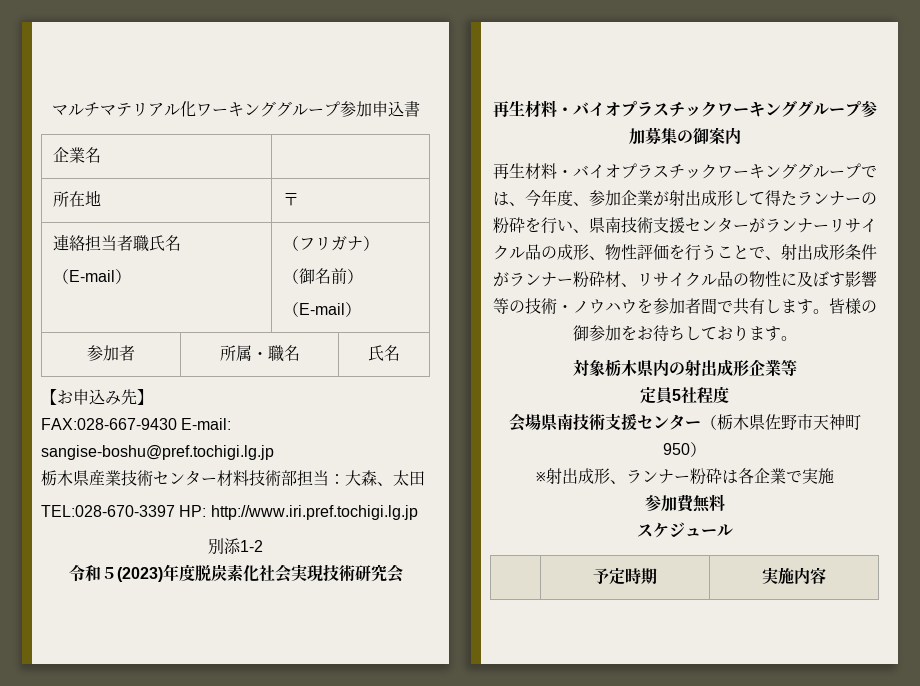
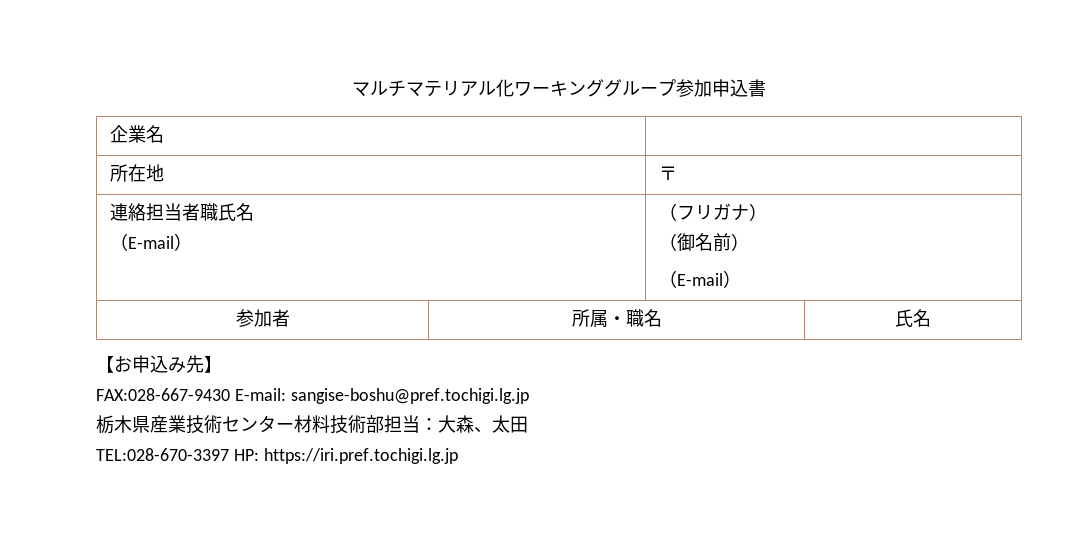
[210,505,418,520] [208,538,263,554] [68,564,403,583] [492,100,877,118] [628,127,741,145] [492,163,877,180] [492,189,877,207] [492,217,877,234] [492,244,877,261] [492,271,877,288] [492,298,877,315] [572,325,797,341] [572,359,797,377] [640,386,729,404] [508,413,861,432] [663,442,706,457] [535,468,834,485] [644,494,725,512] [636,522,733,538] [593,568,657,585] [762,567,826,585] http://www.iri.pref.tochigi.lg.jp // 別添1-2 // 令和５(2023)年度脱炭素化社会実現技術研究会 // 再生材料・バイオプラスチックワーキンググループ参加募集の御案内 // 再生材料・バイオプラスチックワーキンググループでは、今年度、参加企業が射出成形して得たランナーの粉砕を行い、県南技術支援センターがランナーリサイクル品の成形、物性評価を行うことで、射出成形条件がランナー粉砕材、リサイクル品の物性に及ぼす影響等の技術・ノウハウを参加者間で共有します。皆様の御参加をお待ちしております。 // 対象栃木県内の射出成形企業等 // 定員5社程度 // 会場県南技術支援センター（栃木県佐野市天神町950） // ※射出成形、ランナー粉砕は各企業で実施 // 参加費無料 // スケジュール // | 予定時期 | 実施内容 -> [263,448,458,464] https://iri.pref.tochigi.lg.jp

